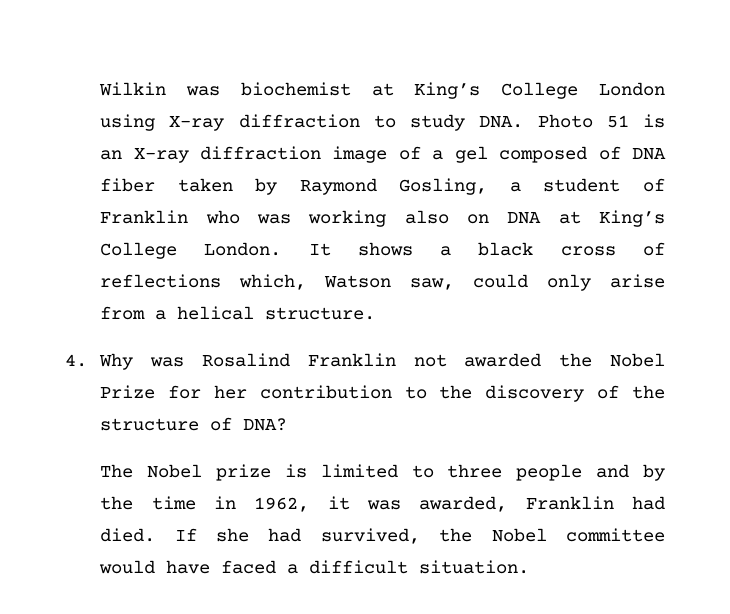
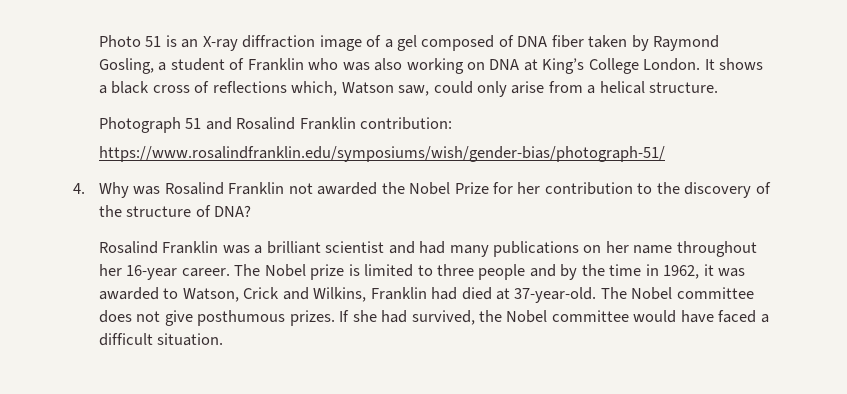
[99,82,665,99] [100,114,524,131] Wilkin was biochemist at King’s College London using X-ray diffraction to study DNA. -> (98, 41) none
[308,210,449,227] working also -> [374,58,464,74] also working
(376, 313) none -> [98,117,453,133] [98,146,665,162] // Photograph 51 and Rosalind Franklin contribution: // https://www.rosalindfranklin.edu/symposiums/wish/gender-bias/photograph-51/
(288, 424) none -> [98,241,757,257] [98,264,230,280] Rosalind Franklin was a brilliant scientist and had many publications on her name throughout her 16-year career.
[419,496,666,512] [100,528,156,542] awarded, Franklin had died. -> [98,287,754,303] [98,310,335,326] awarded to Watson, Crick and Wilkins, Franklin had died at 37-year-old. The Nobel committee does not give posthumous prizes.

